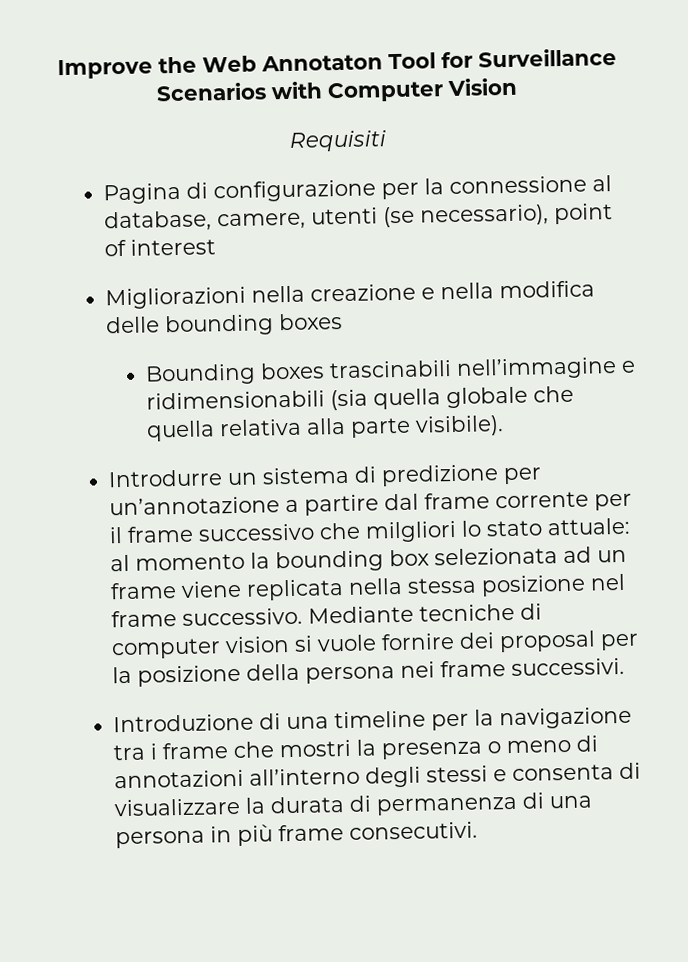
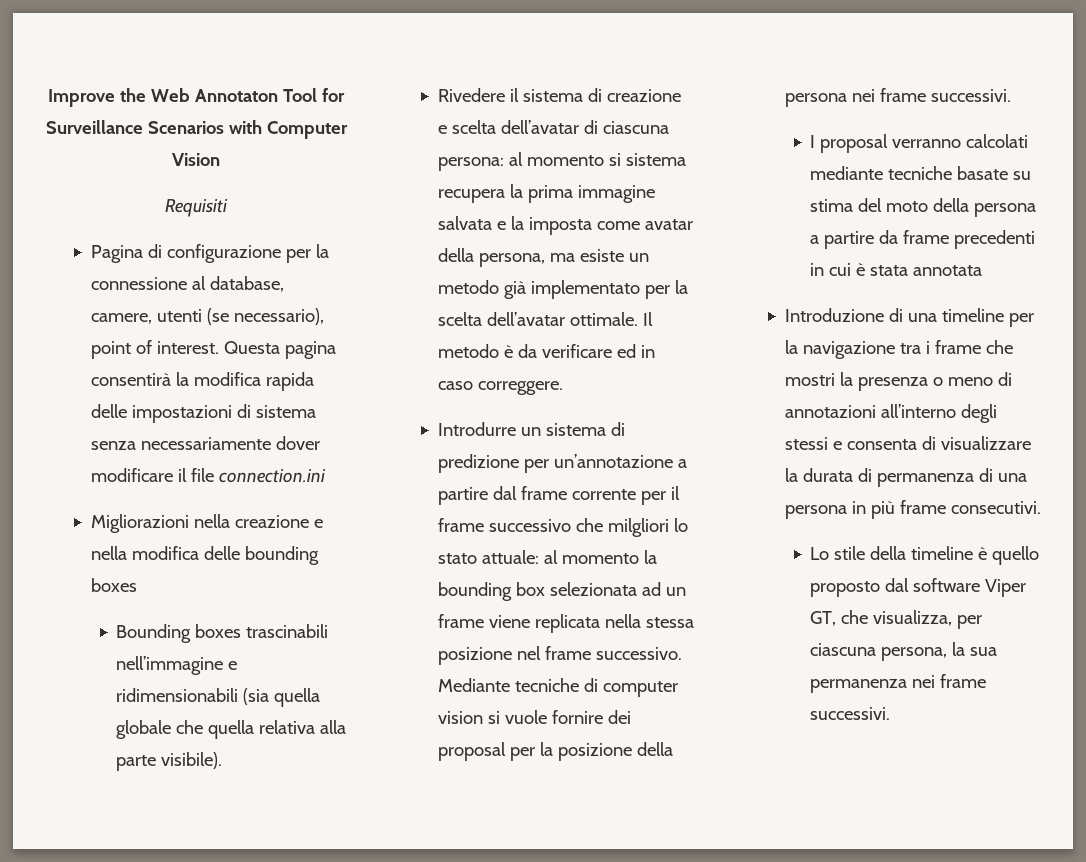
[129,238,216,256] interest -> [156,341,336,359] [90,372,314,391] [90,404,316,423] [90,436,320,450] [90,468,326,483] interest. Questa pagina consentirà la modifica rapida delle impostazioni di sistema senza necessariamente dover modificare il file connection.ini
(505, 426) none -> [437,88,681,102] [437,120,669,134] [437,152,686,171] [437,184,655,203] [437,216,693,235] [437,248,649,267] [437,280,688,299] [437,312,653,326] [437,344,655,358] [437,381,563,395] // Rivedere il sistema di creazione e scelta dell’avatar di ciascuna persona: al momento si sistema recupera la prima immagine salvata e la imposta come avatar della persona, ma esiste un metodo già implementato per la scelta dell’avatar ottimale. Il metodo è da verificare ed in caso correggere.
(625, 667) none -> [810,134,1029,153] [810,166,1032,180] [810,198,1037,217] [810,230,1036,249] [810,263,983,276] // I proposal verranno calcolati mediante tecniche basate su stima del moto della persona a partire da frame precedenti in cui è stata annotata
(478, 830) none -> [810,546,1040,565] [810,578,1027,597] [810,610,983,629] [810,642,998,661] [810,674,987,693] [810,707,891,720] // Lo stile della timeline è quello proposto dal software Viper GT, che visualizza, per ciascuna persona, la sua permanenza nei frame successivi.

